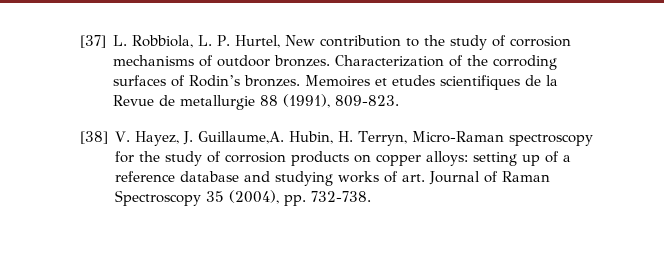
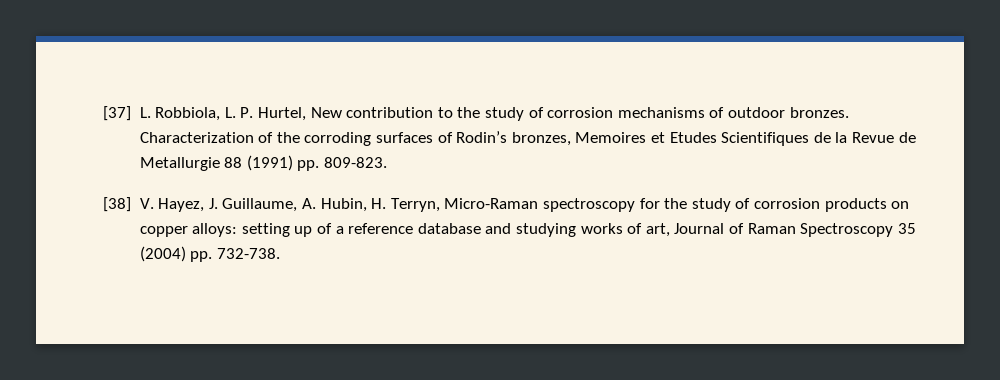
[244,75,301,87] bronzes. -> [511,132,571,146] bronzes,
[392,75,521,90] etudes scientifiques -> [669,132,810,146] Etudes Scientifiques
[180,94,331,110] metallurgie 88 (1991), -> [139,155,320,171] Metallurgie 88 (1991) pp.
[198,131,285,144] Guillaume,A. -> [222,198,317,212] Guillaume, A.
[402,174,426,182] art. -> [645,223,670,237] art,
[229,190,280,204] (2004), -> [139,246,186,262] (2004)

